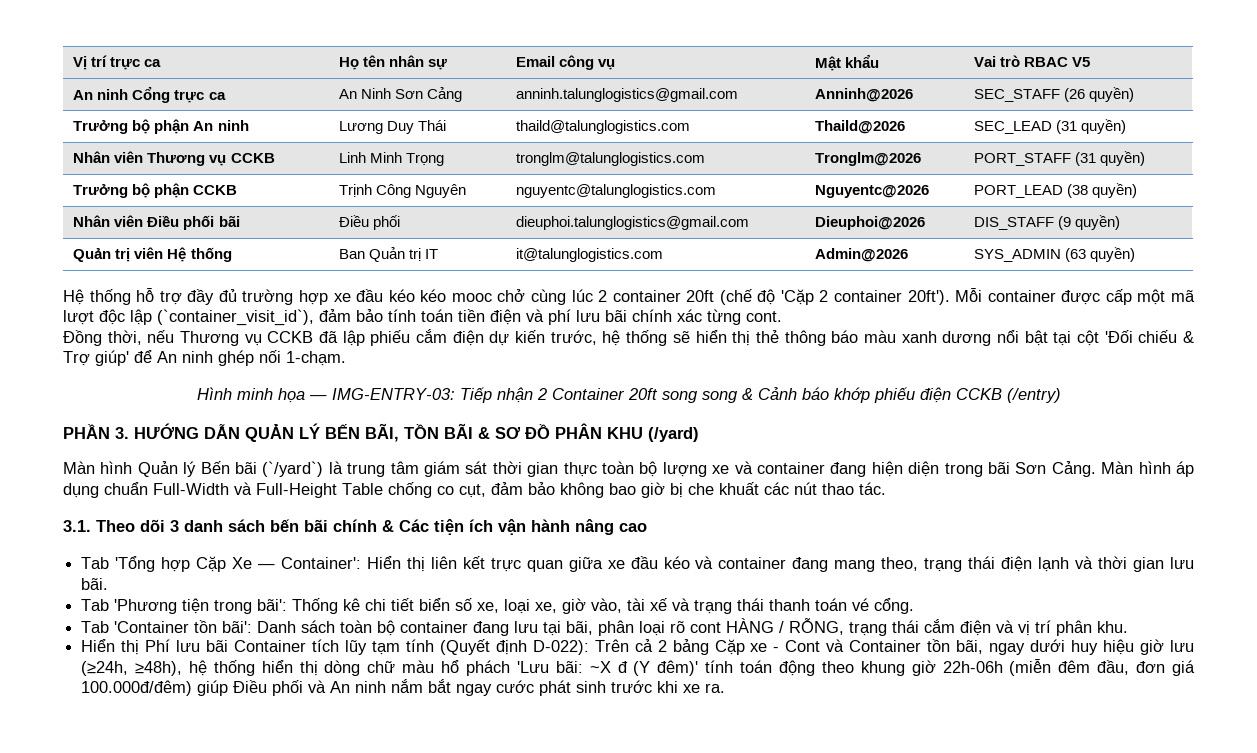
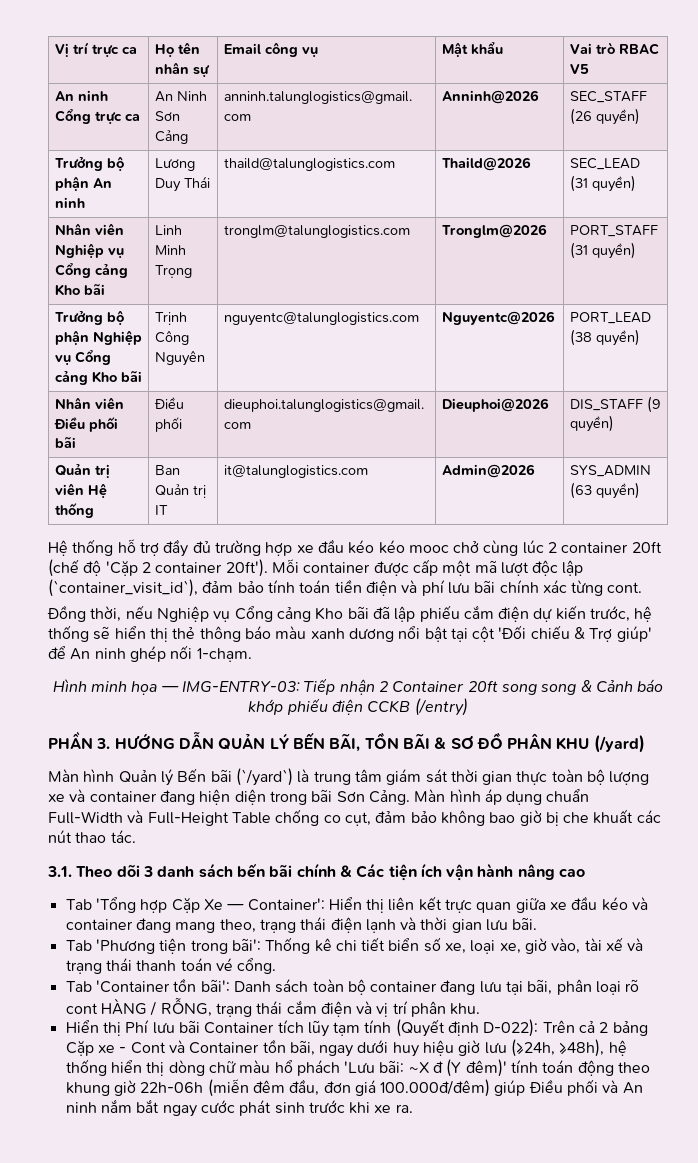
[147,152,275,166] Thương vụ CCKB -> [54,244,124,258] [54,263,128,278] [54,283,105,296] Nghiệp vụ Cổng cảng Kho bãi
[193,185,238,195] CCKB -> [92,331,142,345] [54,350,111,365] [54,370,142,385] Nghiệp vụ Cổng cảng Kho bãi
[180,331,314,346] Thương vụ CCKB -> [156,606,369,622] Nghiệp vụ Cổng cảng Kho bãi

